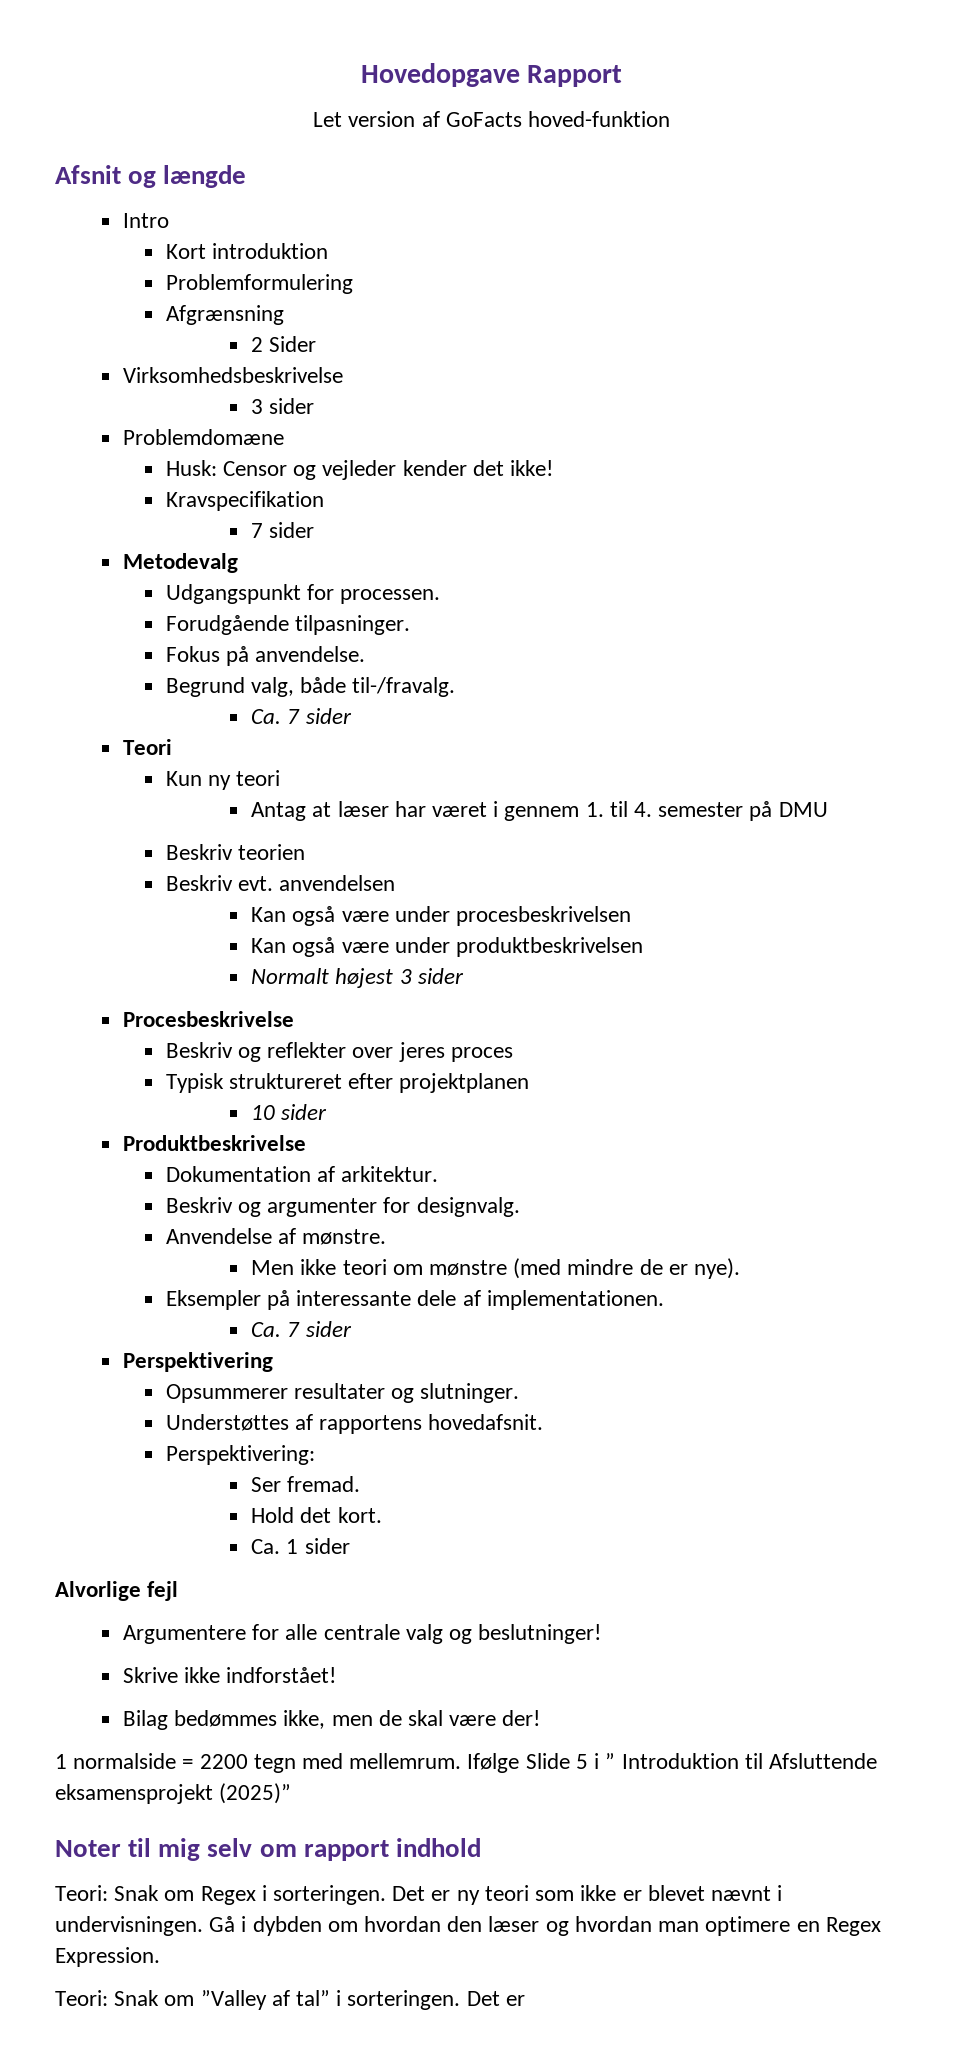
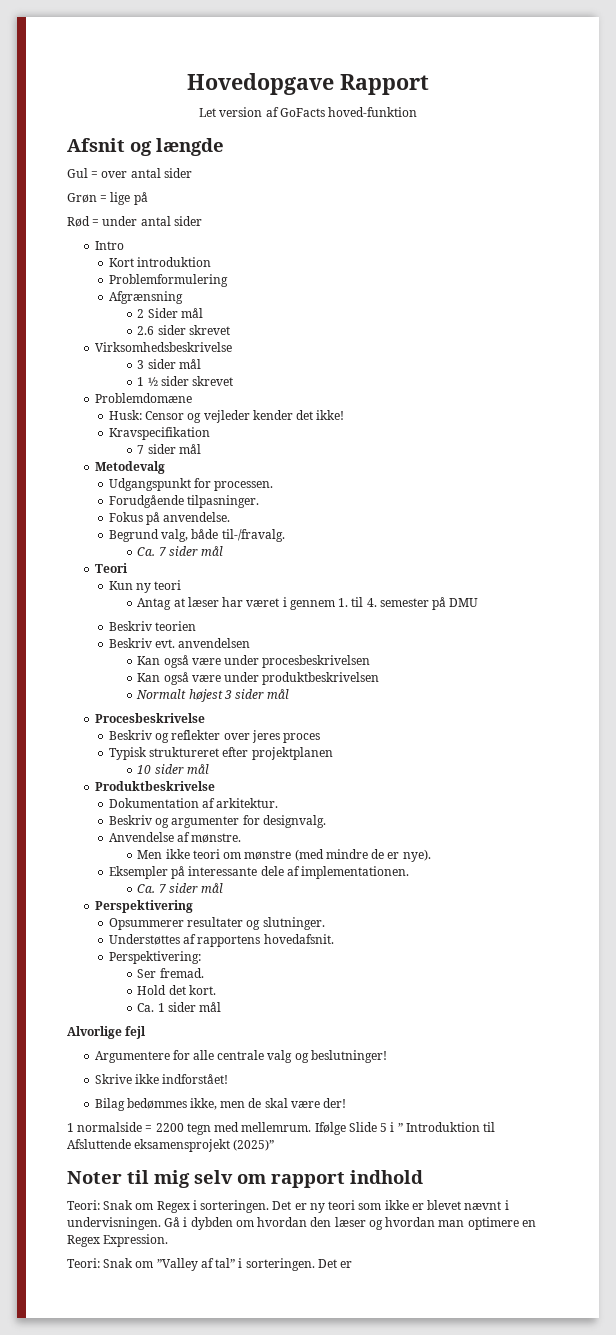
(247, 176) none -> [67,168,192,178] [67,192,148,205] [67,216,202,227] // Gul = over antal sider // Grøn = lige på // Rød = under antal sider
(317, 344) none -> [180,308,203,318] [137,325,230,335] mål // 2.6 sider skrevet
(315, 406) none -> [178,359,201,369] [137,376,234,386] mål // 1 ½ sider skrevet
(315, 530) none -> [178,444,201,454] mål
(352, 716) none -> [201,546,224,556] mål
(464, 976) none -> [267,689,290,699] mål
(328, 1112) none -> [186,764,209,774] mål
(352, 1329) none -> [201,883,224,893] mål
(350, 1546) none -> [199,1002,222,1012] mål

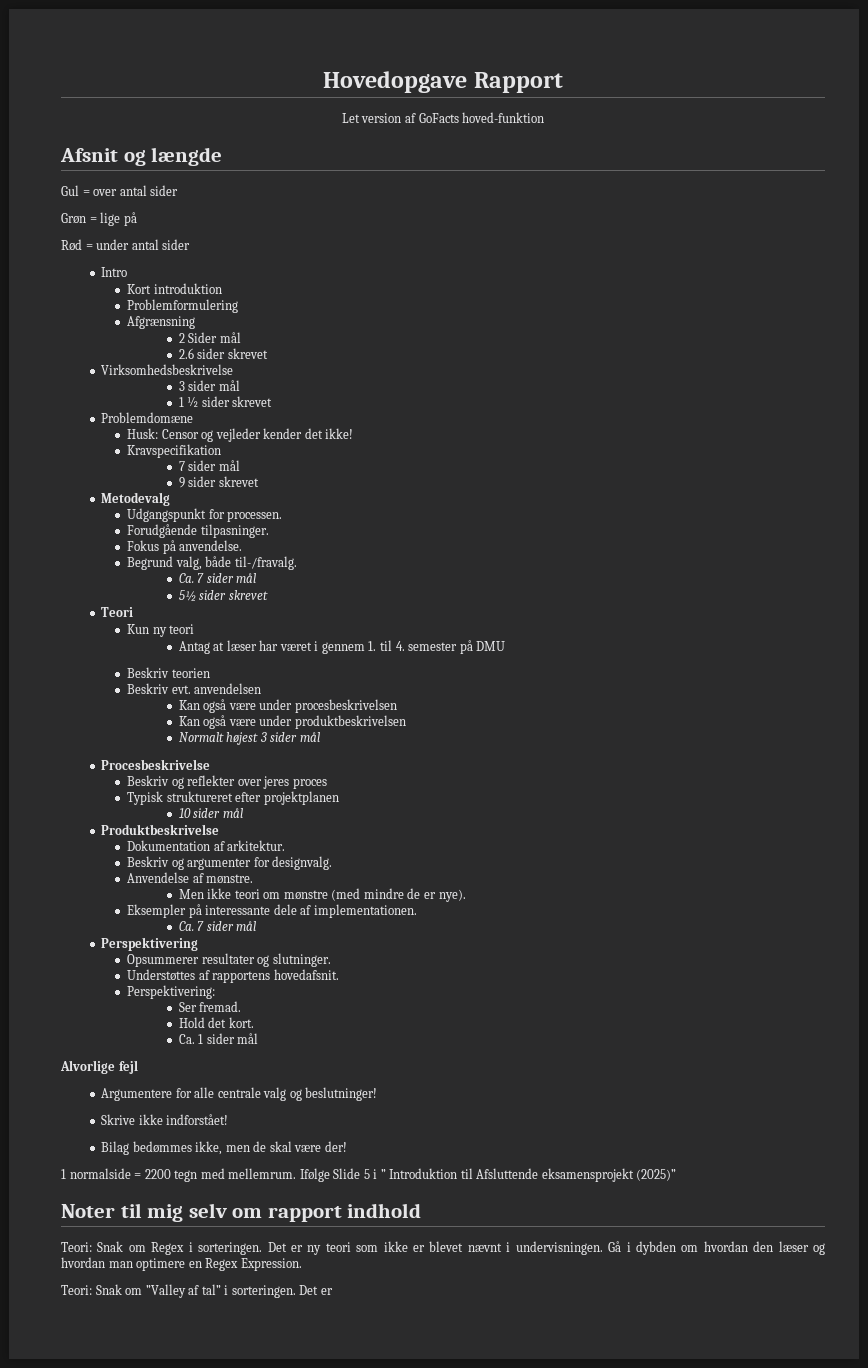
(201, 449) none -> [178,476,259,488] // 9 sider skrevet
(224, 551) none -> [178,590,268,601] // 5½ sider skrevet

